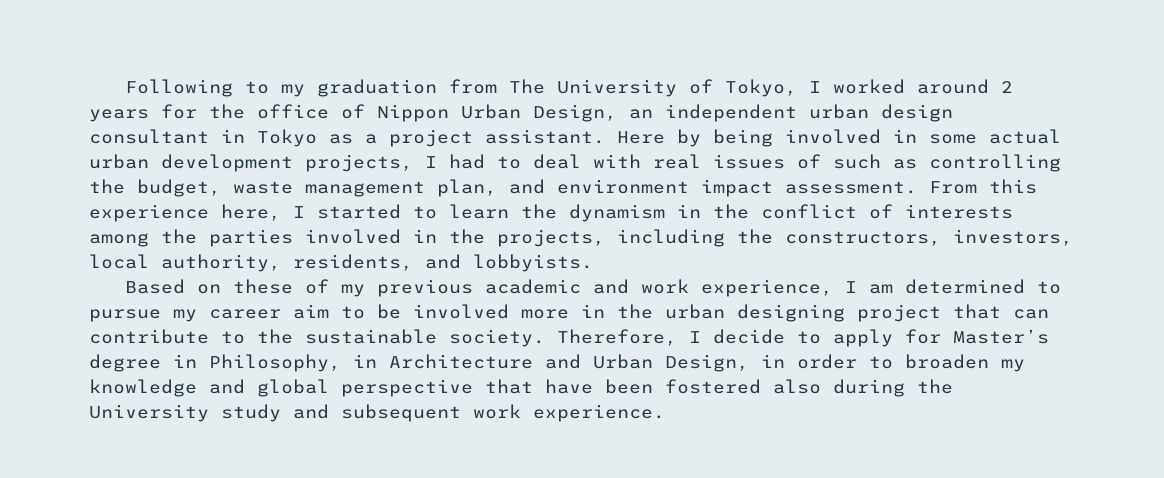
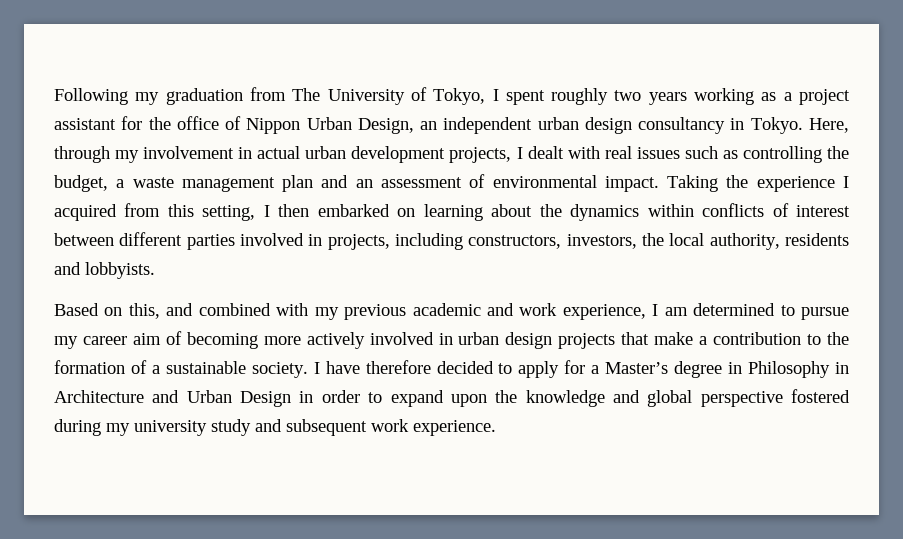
[245,81,270,94] to -> (128, 96) none
[833,79,1014,94] [89,109,149,122] worked around 2 years -> [505,88,850,105] [54,118,116,130] spent roughly two years working as a project assistant
[89,129,977,147] consultant in Tokyo as a project assistant. Here by being involved in some -> [638,117,849,134] [54,146,253,163] consultancy in Tokyo. Here, through my involvement in
[449,154,581,169] had to deal -> [527,146,564,159] dealt
[797,154,821,169] of -> (680, 153) none
(221, 188) none -> [116,179,125,188] a
[437,179,1037,197] [89,204,1013,222] [89,229,197,247] plan, and environment impact assessment. From this experience here, I started to learn the dynamism in the conflict of interests among the -> [282,174,850,192] [54,203,850,221] [54,232,183,246] plan and an assessment of environmental impact. Taking the experience I acquired from this setting, I then embarked on learning about the dynamics within conflicts of interest between different
[449,229,485,244] the -> (323, 240) none
[737,229,773,244] the -> (463, 241) none
(1073, 237) none -> [642,233,664,246] the
[293,254,413,271] residents, -> [785,233,850,246] residents
[233,279,330,294] these of -> [128,303,309,319] this, and combined with
[341,304,1049,322] [89,329,785,347] to be involved more in the urban designing project that can contribute to the sustainable society. Therefore, I decide -> [165,331,850,349] [54,360,494,378] of becoming more actively involved in urban design projects that make a contribution to the formation of a sustainable society. I have therefore decided
(941, 336) none -> [591,365,600,374] a
[209,354,341,372] Philosophy, -> [748,361,831,378] Philosophy
[665,354,749,372] Design, -> [240,391,292,407] Design
[905,354,1025,372] broaden my -> [390,390,518,407] expand upon the
[485,379,953,397] [89,404,209,422] that have been fostered also during the University -> [791,389,850,403] [54,419,207,436] fostered during my university

